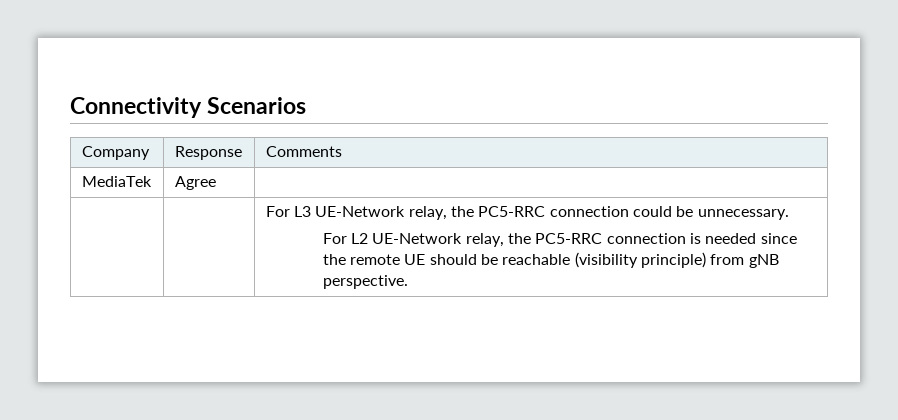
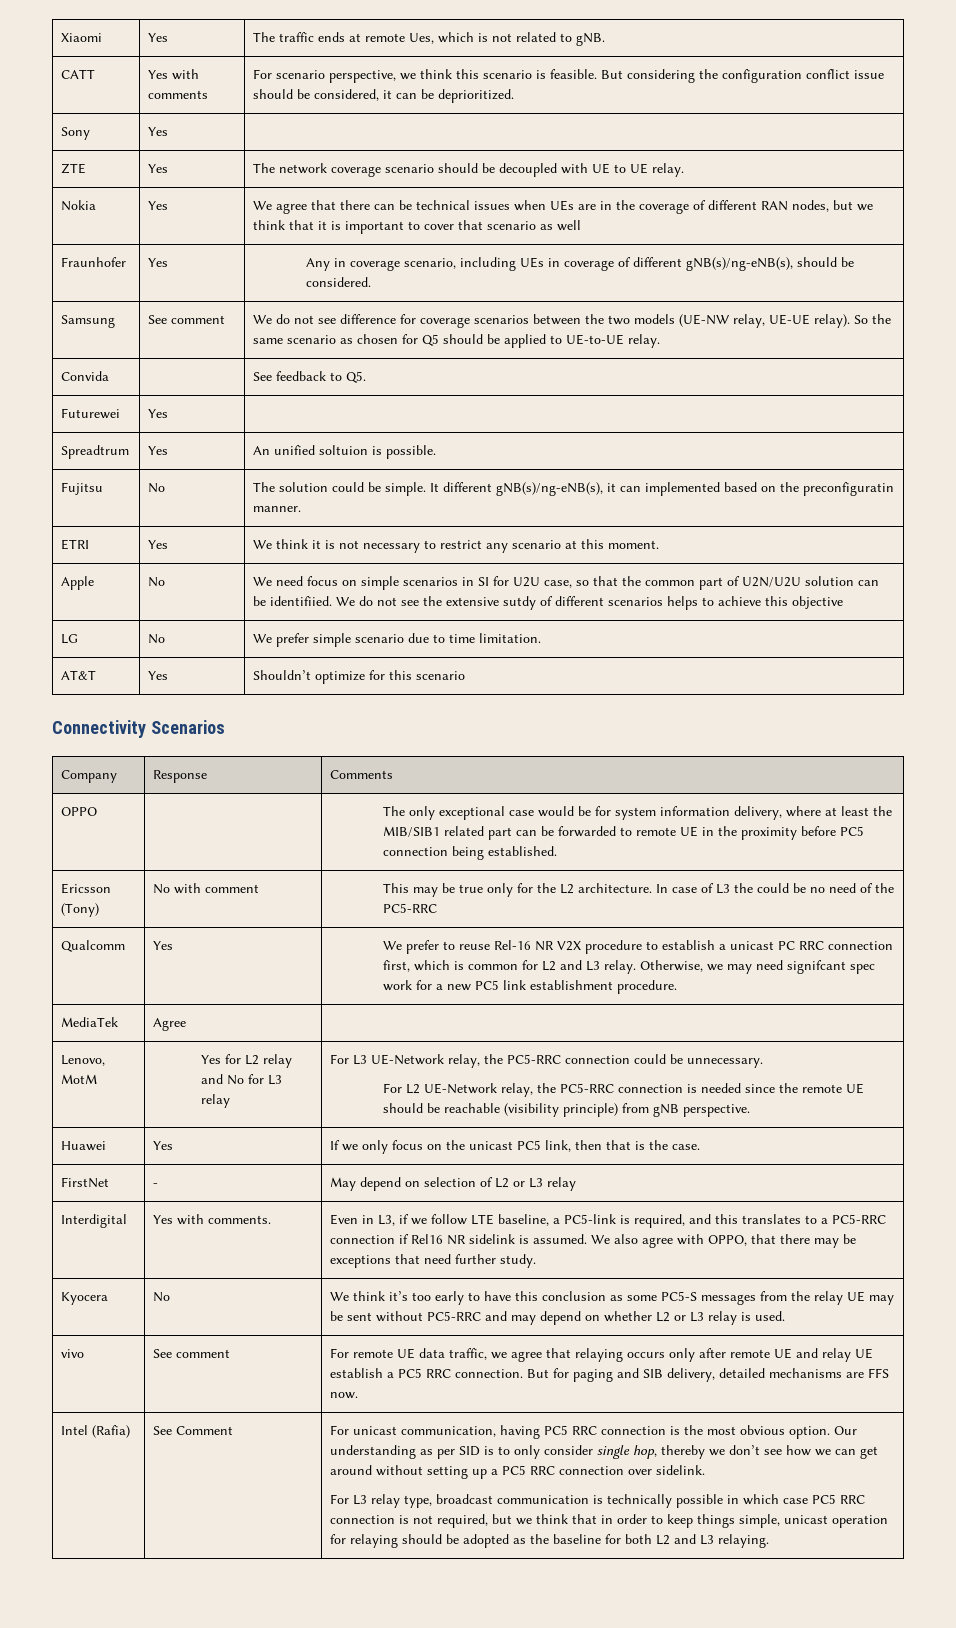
(70, 107) none -> [61,33,103,42] [148,33,169,42] [253,32,606,46] [61,69,96,79] [148,69,200,80] [148,90,209,99] [253,69,885,83] [253,89,515,103] [61,127,91,140] [148,127,169,136] [61,163,87,174] [148,164,169,173] [253,163,685,177] [61,200,97,211] [148,201,169,210] [253,200,874,214] [253,220,582,234] [61,257,127,267] [148,258,169,267] [305,257,854,271] [305,277,371,287] [61,315,116,328] [148,315,226,324] [253,314,892,328] [253,334,661,348] [61,371,110,381] [253,371,367,383] [61,408,121,419] [148,409,169,418] [61,445,130,459] [148,446,169,455] [253,445,437,459] [61,482,104,495] [148,483,166,493] [253,482,895,496] [253,506,302,512] [61,539,90,550] [148,540,169,549] [253,539,660,553] [61,576,95,590] [148,577,166,587] [253,576,880,590] [253,596,844,610] [61,634,79,644] [148,634,166,644] [253,633,542,647] [61,670,97,680] [148,671,169,680] [253,670,466,684] Xiaomi | Yes | The traffic ends at remote Ues, which is not related to gNB. // CATT | Yes with comments | For scenario perspective, we think this scenario is feasible. But considering the configuration conflict issue should be considered, it can be deprioritized. // Sony | Yes | // ZTE | Yes | The network coverage scenario should be decoupled with UE to UE relay. // Nokia | Yes | We agree that there can be technical issues when UEs are in the coverage of different RAN nodes, but we think that it is important to cover that scenario as well // Fraunhofer | Yes | Any in coverage scenario, including UEs in coverage of different gNB(s)/ng-eNB(s), should be considered. // Samsung | See comment | We do not see difference for coverage scenarios between the two models (UE-NW relay, UE-UE relay). So the same scenario as chosen for Q5 should be applied to UE-to-UE relay. // Convida | | See feedback to Q5. // Futurewei | Yes | // Spreadtrum | Yes | An unified soltuion is possible. // Fujitsu | No | The solution could be simple. It different gNB(s)/ng-eNB(s), it can implemented based on the preconfiguratin manner. // ETRI | Yes | We think it is not necessary to restrict any scenario at this moment. // Apple | No | We need focus on simple scenarios in SI for U2U case, so that the common part of U2N/U2U solution can be identifiied. We do not see the extensive sutdy of different scenarios helps to achieve this objective // LG | No | We prefer simple scenario due to time limitation. // AT&T | Yes | Shouldn’t optimize for this scenario //
[81,176,152,187] [174,176,216,190] MediaTek | Agree | // | -> [61,807,98,816] [382,806,892,820] [382,826,864,840] [382,846,557,860] [61,883,112,894] [61,903,100,917] [153,883,260,894] [382,883,894,897] [382,903,437,913] [61,940,126,952] [153,941,174,950] [382,940,893,954] [382,960,875,974] [382,980,677,994] [61,1017,119,1027] [153,1018,187,1031] [61,1055,106,1066] [61,1074,98,1084] [201,1054,293,1068] [201,1074,283,1085] [201,1094,231,1108] OPPO | | The only exceptional case would be for system information delivery, where at least the MIB/SIB1 related part can be forwarded to remote UE in the proximity before PC5 connection being established. // Ericsson (Tony) | No with comment | This may be true only for the L2 architecture. In case of L3 the could be no need of the PC5-RRC // Qualcomm | Yes | We prefer to reuse Rel-16 NR V2X procedure to establish a unicast PC RRC connection first, which is common for L2 and L3 relay. Otherwise, we may need signifcant spec work for a new PC5 link establishment procedure. // MediaTek | Agree | // Lenovo, MotM | Yes for L2 relay and No for L3 relay
(408, 282) none -> [61,1141,107,1151] [153,1141,174,1150] [330,1140,701,1154] [61,1177,110,1188] [153,1183,159,1187] [330,1177,577,1191] [61,1214,128,1228] [153,1214,272,1225] [330,1214,887,1228] [330,1234,857,1248] [330,1254,537,1268] [61,1292,109,1305] [153,1292,171,1302] [330,1291,895,1305] [330,1311,786,1325] [61,1349,85,1358] [153,1349,231,1358] [330,1348,874,1362] [330,1368,890,1382] [330,1392,359,1399] [61,1425,131,1438] [153,1426,234,1435] [330,1425,858,1439] [330,1445,879,1459] [330,1465,706,1479] [330,1494,866,1508] [330,1514,889,1528] [330,1534,770,1548] // Huawei | Yes | If we only focus on the unicast PC5 link, then that is the case. // FirstNet | - | May depend on selection of L2 or L3 relay // Interdigital | Yes with comments. | Even in L3, if we follow LTE baseline, a PC5-link is required, and this translates to a PC5-RRC connection if Rel16 NR sidelink is assumed. We also agree with OPPO, that there may be exceptions that need further study. // Kyocera | No | We think it’s too early to have this conclusion as some PC5-S messages from the relay UE may be sent without PC5-RRC and may depend on whether L2 or L3 relay is used. // vivo | See comment | For remote UE data traffic, we agree that relaying occurs only after remote UE and relay UE establish a PC5 RRC connection. But for paging and SIB delivery, detailed mechanisms are FFS now. // Intel (Rafia) | See Comment | For unicast communication, having PC5 RRC connection is the most obvious option. Our understanding as per SID is to only consider single hop, thereby we don’t see how we can get around without setting up a PC5 RRC connection over sidelink. // For L3 relay type, broadcast communication is technically possible in which case PC5 RRC connection is not required, but we think that in order to keep things simple, unicast operation for relaying should be adopted as the baseline for both L2 and L3 relaying.

